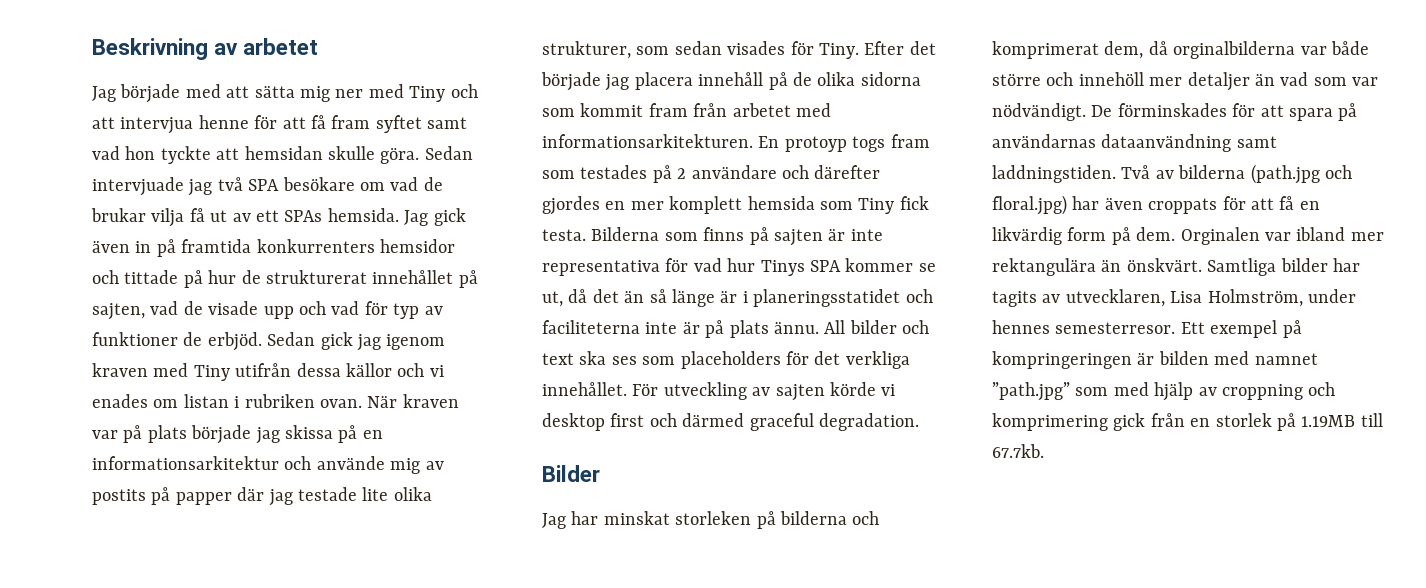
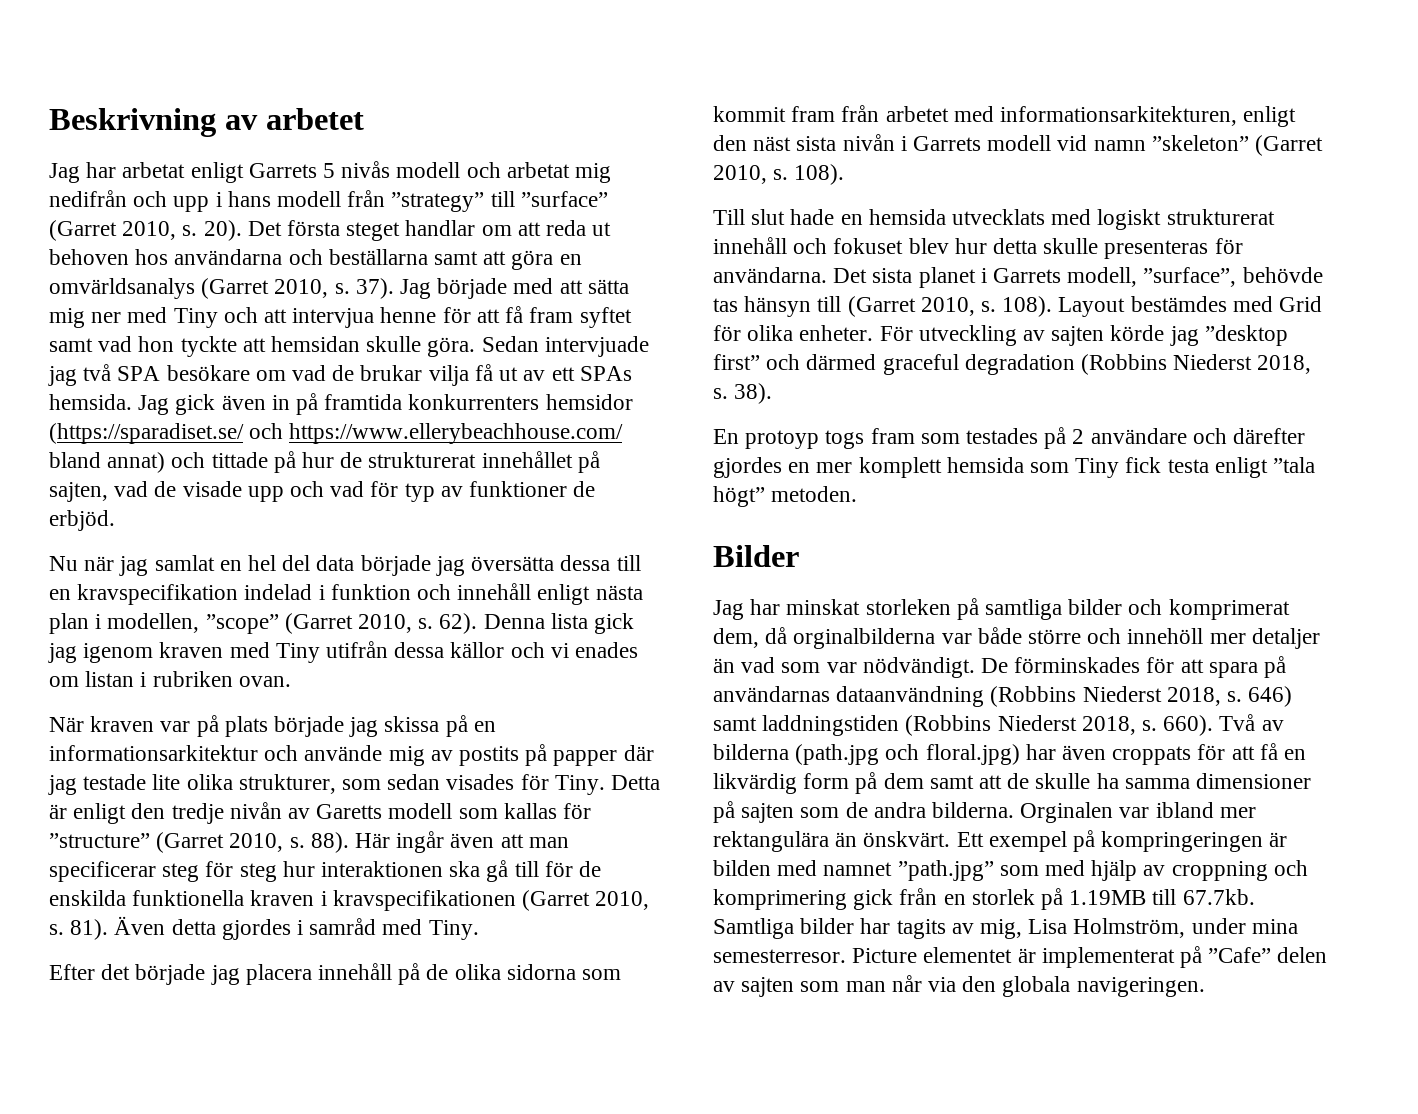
(116, 94) none -> [86,161,612,183] [49,190,608,212] [49,220,612,241] [49,249,582,270] [49,278,432,299] har arbetat enligt Garrets 5 nivås modell och arbetat mig nedifrån och upp i hans modell från ”strategy” till ”surface” (Garret 2010, s. 20). Det första steget handlar om att reda ut behoven hos användarna och beställarna samt att göra en omvärldsanalys (Garret 2010, s. 37). Jag
(455, 246) none -> [49,423,624,444] [49,452,166,473] (https://sparadiset.se/ och https://www.ellerybeachhouse.com/ bland annat)
[267,332,316,346] Sedan -> [49,555,641,576] [49,583,643,605] [49,613,588,634] // Nu när jag samlat en hel del data började jag översätta dessa till en kravspecifikation indelad i funktion och innehåll enligt nästa plan i modellen, ”scope” (Garret 2010, s. 62). Denna lista
(362, 403) none -> (291, 681) //
(859, 51) none -> [611,775,661,790] [49,802,592,824] [49,831,569,853] [49,860,602,882] [49,890,650,911] [49,916,479,940] Detta är enligt den tredje nivån av Garetts modell som kallas för ”structure” (Garret 2010, s. 88). Här ingår även att man specificerar steg för steg hur interaktionen ska gå till för de enskilda funktionella kraven i kravspecifikationen (Garret 2010, s. 81). Även detta gjordes i samråd med Tiny. //
[542,134,753,148] informationsarkitekturen. -> [1000,106,1297,127] [713,134,1324,156] [713,164,845,185] [713,209,1275,230] [713,237,1243,259] [713,267,1323,288] [713,296,1323,317] [713,325,1288,346] [713,354,1312,375] [713,383,773,404] informationsarkitekturen, enligt den näst sista nivån i Garrets modell vid namn ”skeleton” (Garret 2010, s. 108). // Till slut hade en hemsida utvecklats med logiskt strukturerat innehåll och fokuset blev hur detta skulle presenteras för användarna. Det sista planet i Garrets modell, ”surface”, behövde tas hänsyn till (Garret 2010, s. 108). Layout bestämdes med Grid för olika enheter. För utveckling av sajten körde jag ”desktop first” och därmed graceful degradation (Robbins Niederst 2018, s. 38). //
[542,227,883,246] [542,258,936,276] [542,289,933,307] [542,320,930,338] [542,351,910,369] [542,382,896,401] [542,413,919,431] testa. Bilderna som finns på sajten är inte representativa för vad hur Tinys SPA kommer se ut, då det än så länge är i planeringsstatidet och faciliteterna inte är på plats ännu. All bilder och text ska ses som placeholders för det verkliga innehållet. För utveckling av sajten körde vi desktop first och därmed graceful degradation. -> [1167,457,1316,478] [713,486,858,507] testa enligt ”tala högt” metoden.
[780,511,847,525] bilderna -> [985,599,1123,620] samtliga bilder
[1236,136,1277,148] [992,165,1116,183] samt laddningstiden. -> [990,686,1293,707] [713,715,1214,736] (Robbins Niederst 2018, s. 646) samt laddningstiden (Robbins Niederst 2018, s. 660).
[1136,227,1176,241] dem. -> [883,773,1312,789] [713,801,1015,823] dem samt att de skulle ha samma dimensioner på sajten som de andra bilderna.
[1207,258,1360,276] [992,289,1356,307] [992,320,1176,334] Samtliga bilder har tagits av utvecklaren, Lisa Holmström, under hennes semesterresor. -> (951, 839) none
(1044, 451) none -> [713,918,1298,939] [713,946,1328,968] [713,975,1205,997] Samtliga bilder har tagits av mig, Lisa Holmström, under mina semesterresor. Picture elementet är implementerat på ”Cafe” delen av sajten som man når via den globala navigeringen.

